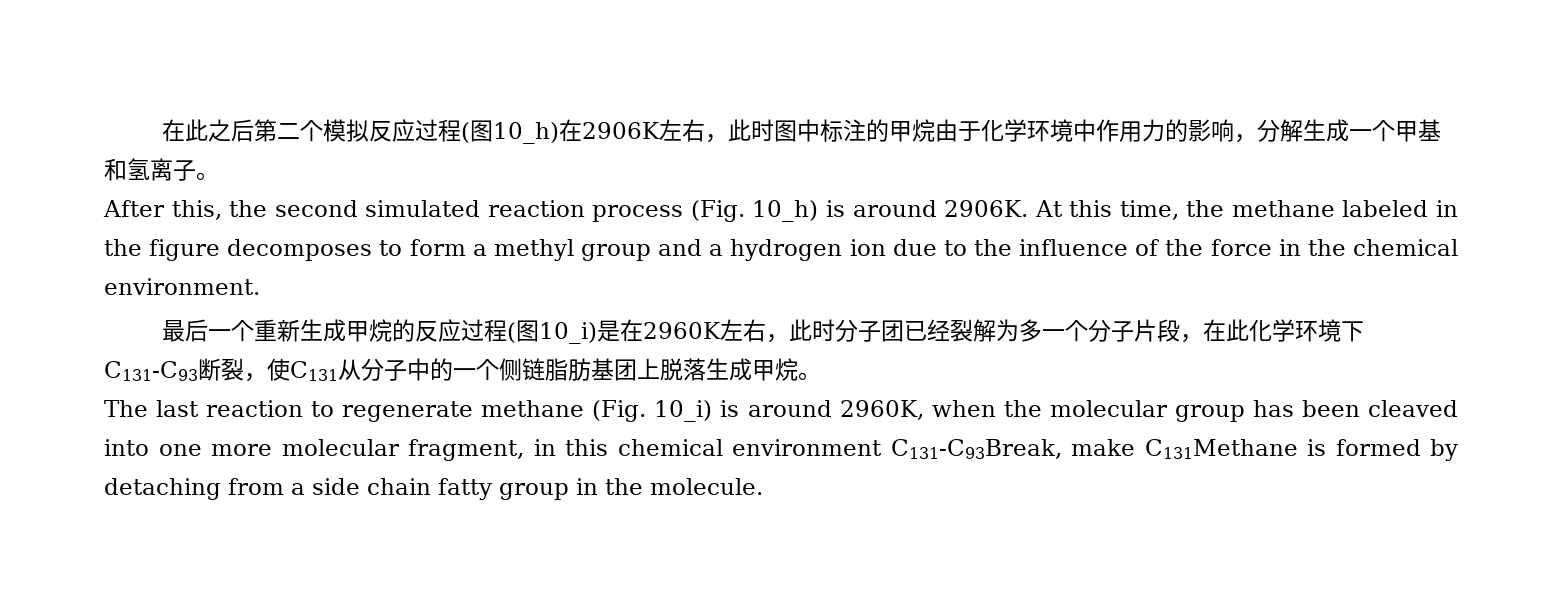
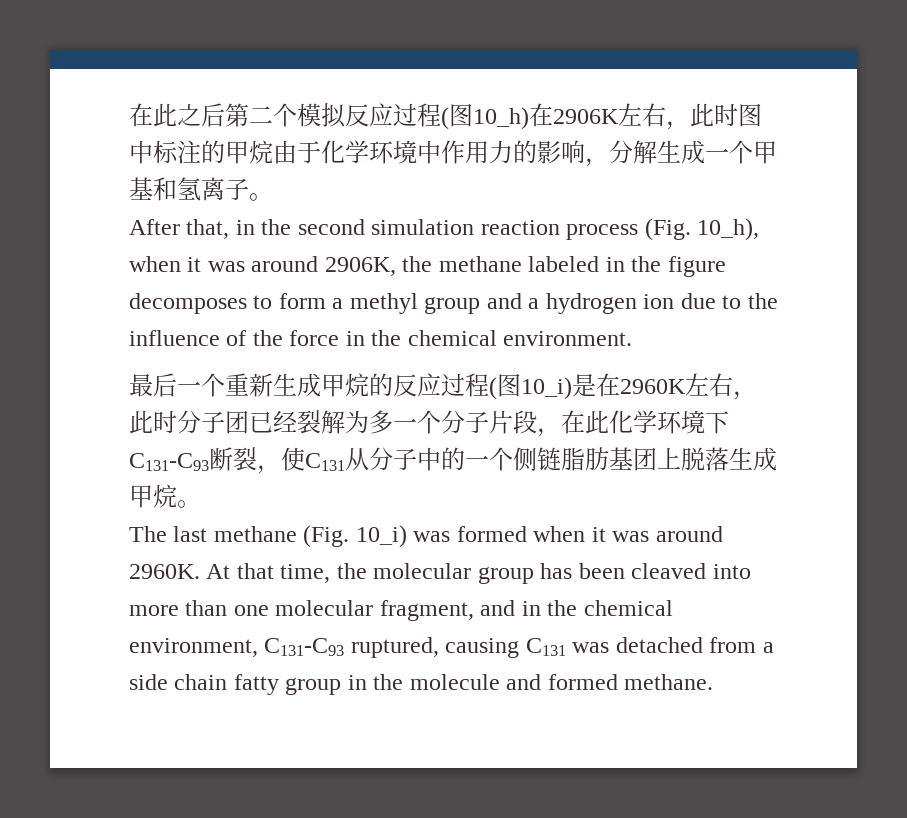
[171,200,222,220] this, -> [186,219,255,239] that, in
[365,200,481,217] simulated -> [371,219,475,235] simulation
[752,200,1179,222] 10_h) is around 2906K. At this time, -> [697,218,760,241] [129,256,396,276] 10_h), when it was around 2906K,
[206,400,996,422] reaction to regenerate methane (Fig. 10_i) is around 2960K, when -> [213,525,723,548] [129,563,331,583] methane (Fig. 10_i) was formed when it was around 2960K. At that time,
[158,439,1458,461] [104,478,221,500] one more molecular fragment, in this chemical environment C131-C93Break, make C131Methane is formed by detaching -> [129,600,673,621] [129,637,703,658] more than one molecular fragment, and in the chemical environment, C131-C93 ruptured, causing C131 was detached
[650,478,763,495] molecule. -> [409,674,714,690] molecule and formed methane.

